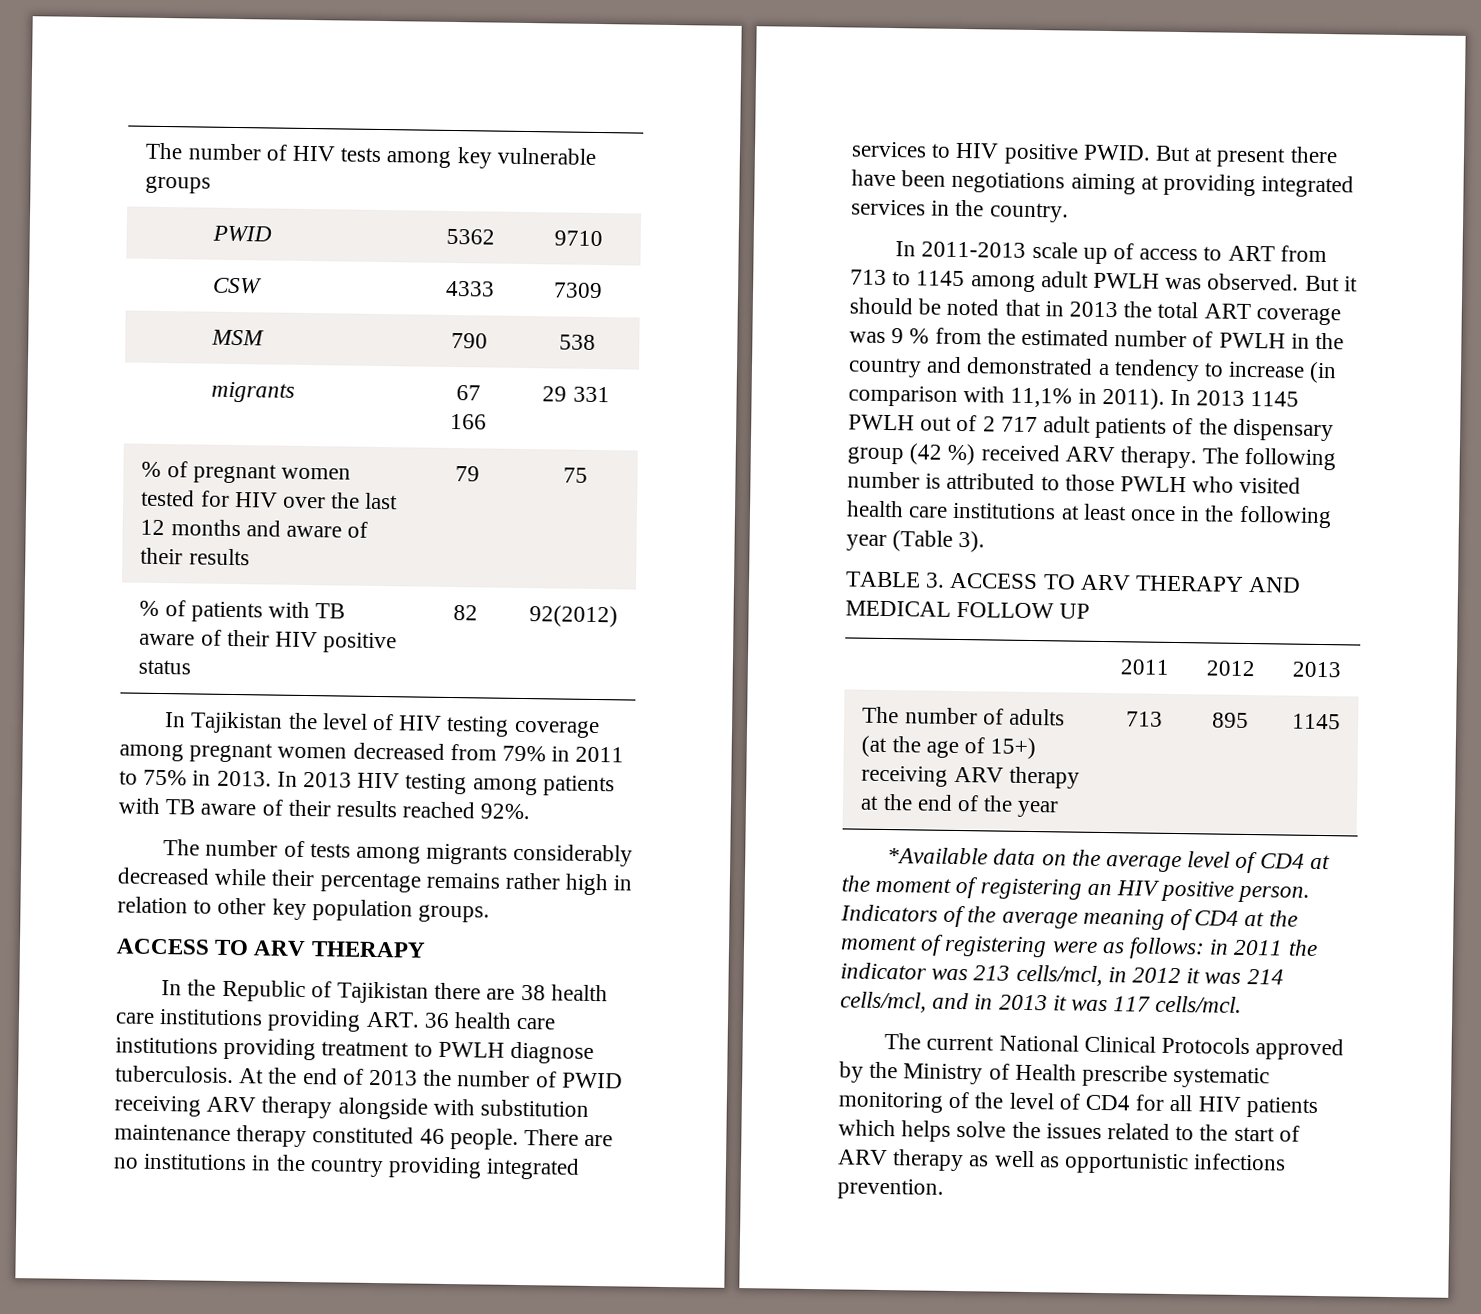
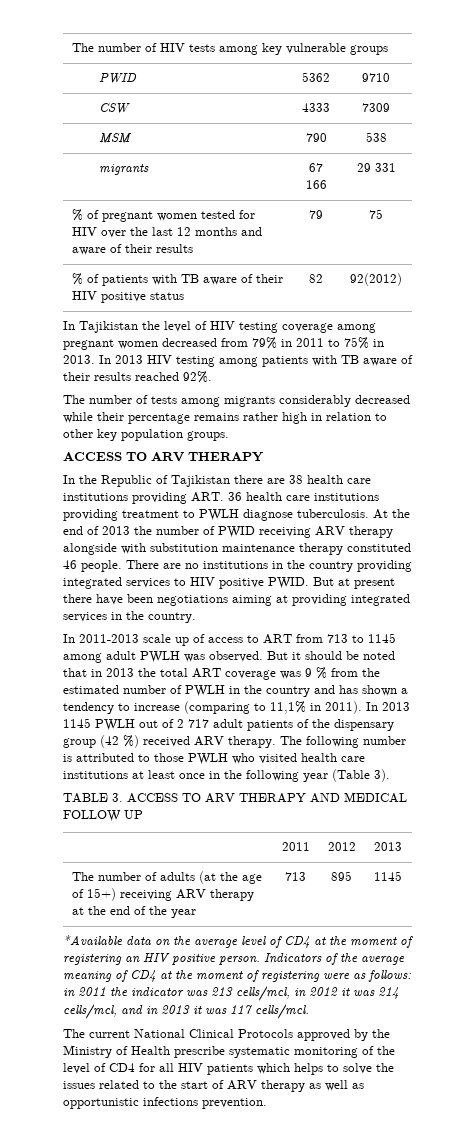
[966,357,1094,375] demonstrated -> [339,685,397,696] has shown
[1309,361,1338,384] [848,385,1006,407] (in comparison with -> [184,701,266,714] (comparing to
(952, 1131) none -> [327,1064,339,1072] to

